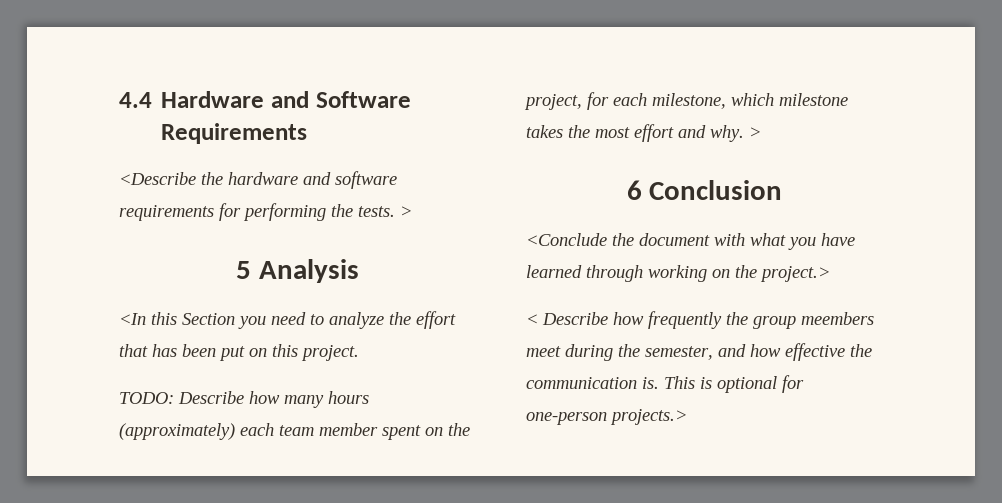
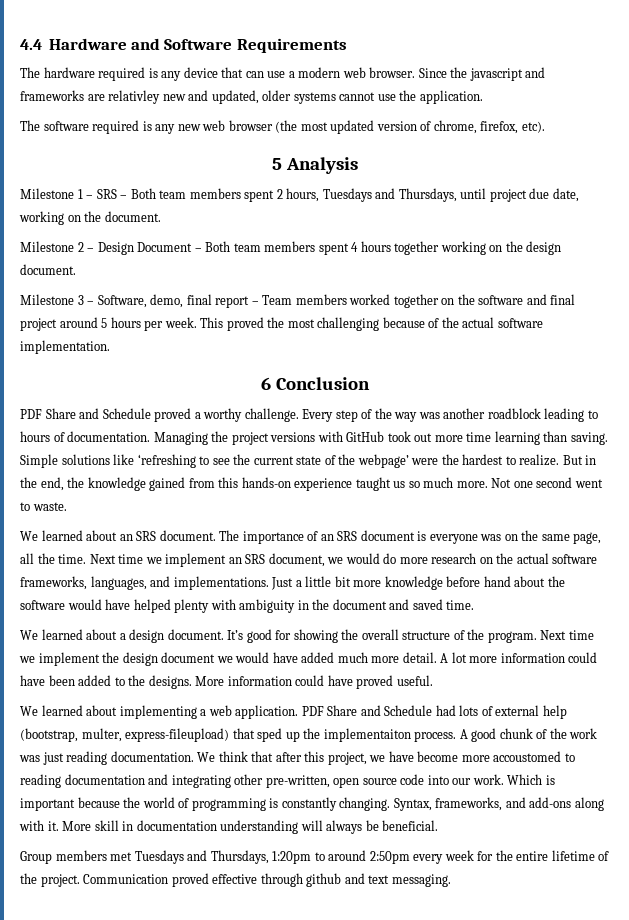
[119,171,397,189] [119,203,412,221] [236,259,359,283] [119,311,456,329] [119,344,359,361] [119,391,369,408] [119,423,470,440] [524,92,848,110] [526,124,761,142] [626,180,783,200] [526,233,855,250] [526,265,830,282] [526,311,874,329] [526,343,872,361] [526,375,804,393] [526,409,687,425] <Describe the hardware and software requirements for performing the tests. > // 5 Analysis // <In this Section you need to analyze the effort that has been put on this project. // TODO: Describe how many hours (approximately) each team member spent on the project, for each milestone, which milestone takes the most effort and why. > // 6 Conclusion // <Conclude the document with what you have learned through working on the project.> // < Describe how frequently the group meembers meet during the semester, and how effective the communication is. This is optional for one-person projects.> -> [20,67,546,81] [20,90,483,104] [20,120,545,134] [271,157,358,174] [20,188,579,202] [19,211,161,225] [20,241,562,255] [20,264,76,275] [20,294,576,308] [20,317,543,331] [20,340,110,354] [260,377,370,390] [20,408,598,422] [20,431,608,445] [20,454,597,468] [20,477,603,491] [20,502,67,511] [20,530,602,544] [20,553,598,567] [20,576,565,590] [20,599,475,613] [20,629,594,643] [19,652,598,666] [20,675,433,689] [20,705,567,719] [20,728,598,742] [19,751,575,765] [20,774,555,788] [20,797,604,811] [19,820,439,834] [20,850,610,864] [20,873,451,887] The hardware required is any device that can use a modern web browser. Since the javascript and frameworks are relativley new and updated, older systems cannot use the application. // The software required is any new web browser (the most updated version of chrome, firefox, etc). // 5 Analysis // Milestone 1 – SRS – Both team members spent 2 hours, Tuesdays and Thursdays, until project due date, working on the document. // Milestone 2 – Design Document – Both team members spent 4 hours together working on the design document. // Milestone 3 – Software, demo, final report – Team members worked together on the software and final project around 5 hours per week. This proved the most challenging because of the actual software implementation. // 6 Conclusion // PDF Share and Schedule proved a worthy challenge. Every step of the way was another roadblock leading to hours of documentation. Managing the project versions with GitHub took out more time learning than saving. Simple solutions like ‘refreshing to see the current state of the webpage’ were the hardest to realize. But in the end, the knowledge gained from this hands-on experience taught us so much more. Not one second went to waste. // We learned about an SRS document. The importance of an SRS document is everyone was on the same page, all the time. Next time we implement an SRS document, we would do more research on the actual software frameworks, languages, and implementations. Just a little bit more knowledge before hand about the software would have helped plenty with ambiguity in the document and saved time. // We learned about a design document. It’s good for showing the overall structure of the program. Next time we implement the design document we would have added much more detail. A lot more information could have been added to the designs. More information could have proved useful. // We learned about implementing a web application. PDF Share and Schedule had lots of external help (bootstrap, multer, express-fileupload) that sped up the implementaiton process. A good chunk of the work was just reading documentation. We think that after this project, we have become more accoustomed to reading documentation and integrating other pre-written, open source code into our work. Which is important because the world of programming is constantly changing. Syntax, frameworks, and add-ons along with it. More skill in documentation understanding will always be beneficial. // Group members met Tuesdays and Thursdays, 1:20pm to around 2:50pm every week for the entire lifetime of the project. Communication proved effective through github and text messaging.

